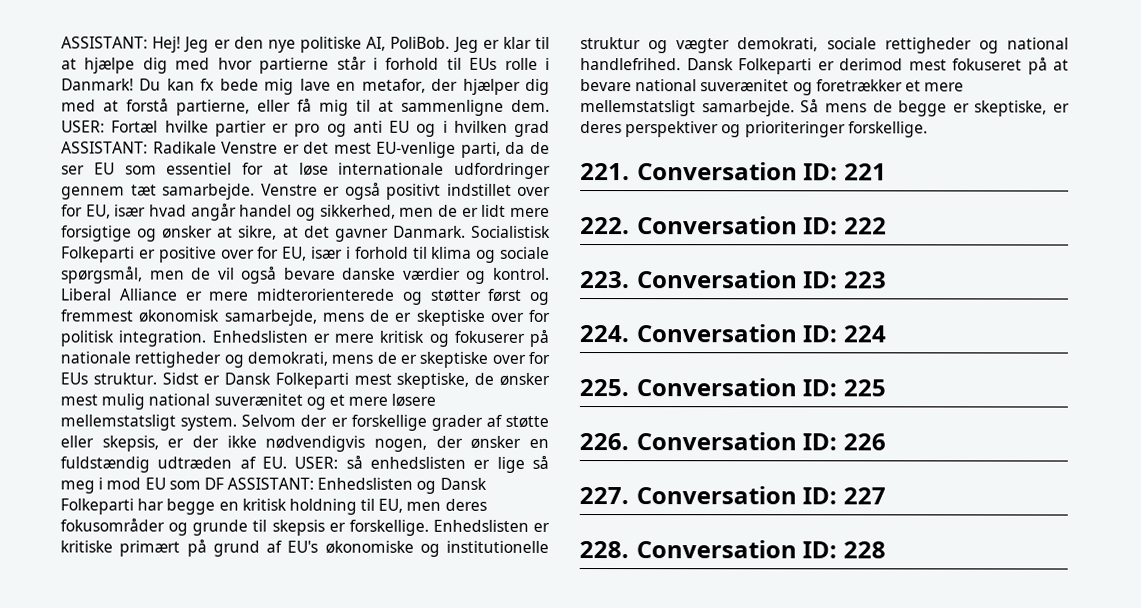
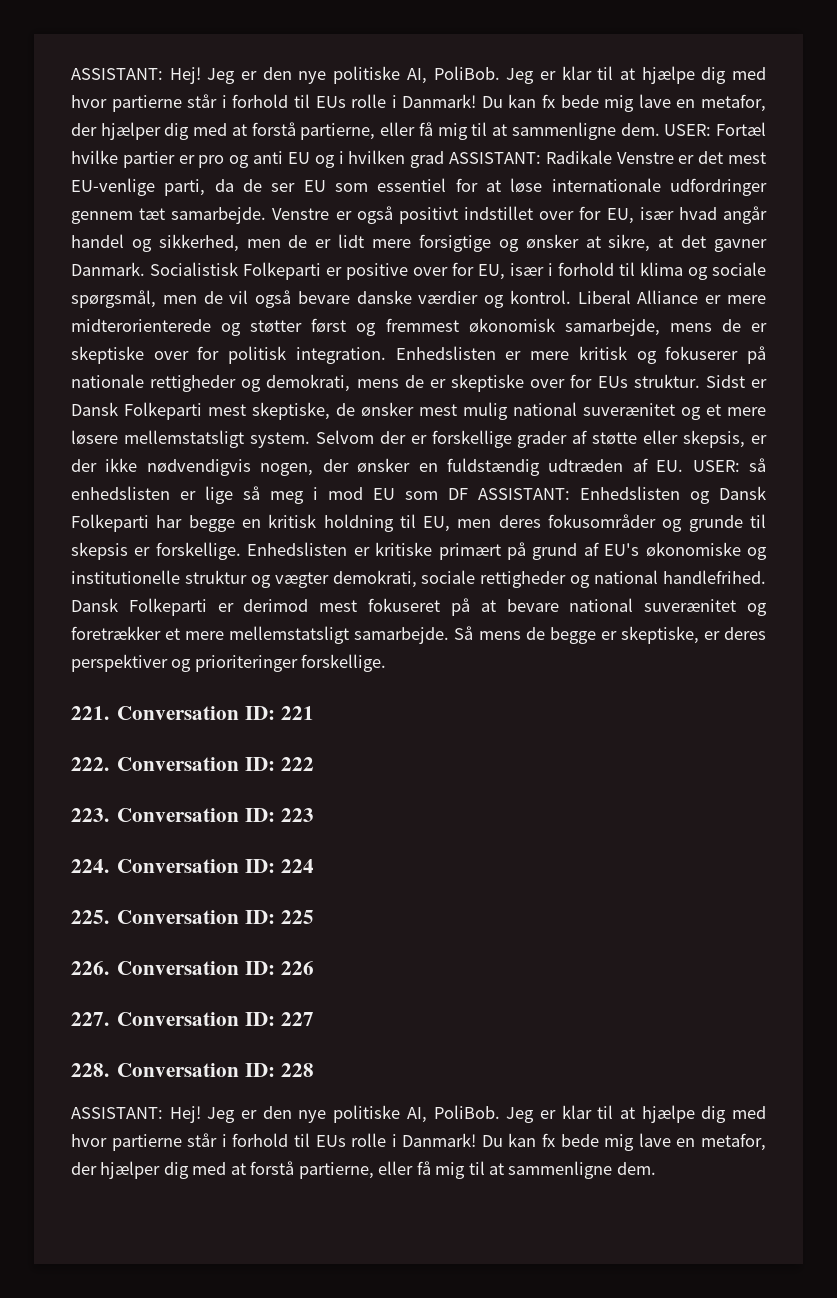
(886, 550) none -> [71,1105,766,1123] [71,1133,766,1151] [71,1161,656,1179] // ASSISTANT: Hej! Jeg er den nye politiske AI, PoliBob. Jeg er klar til at hjælpe dig med hvor partierne står i forhold til EUs rolle i Danmark! Du kan fx bede mig lave en metafor, der hjælper dig med at forstå partierne, eller få mig til at sammenligne dem.

